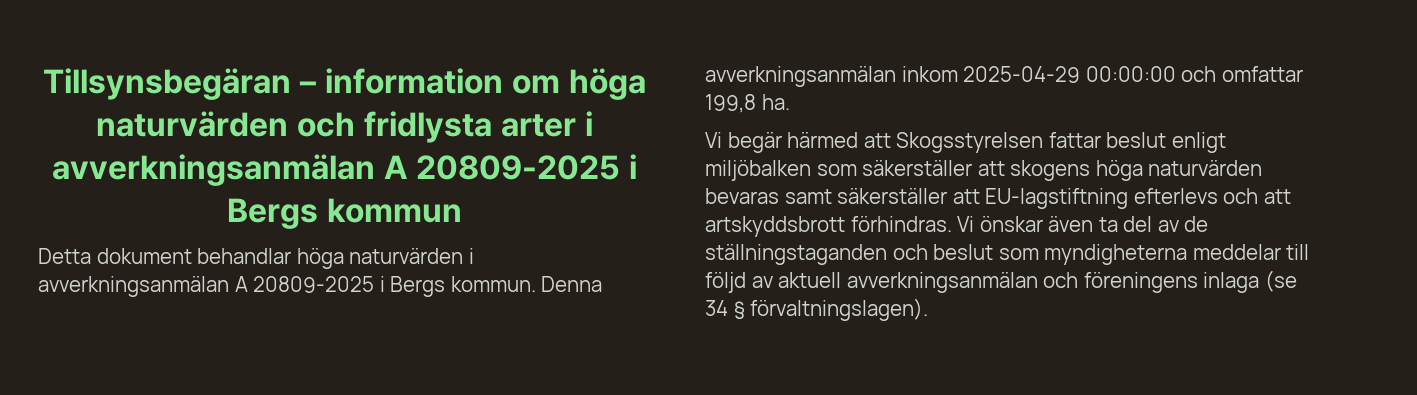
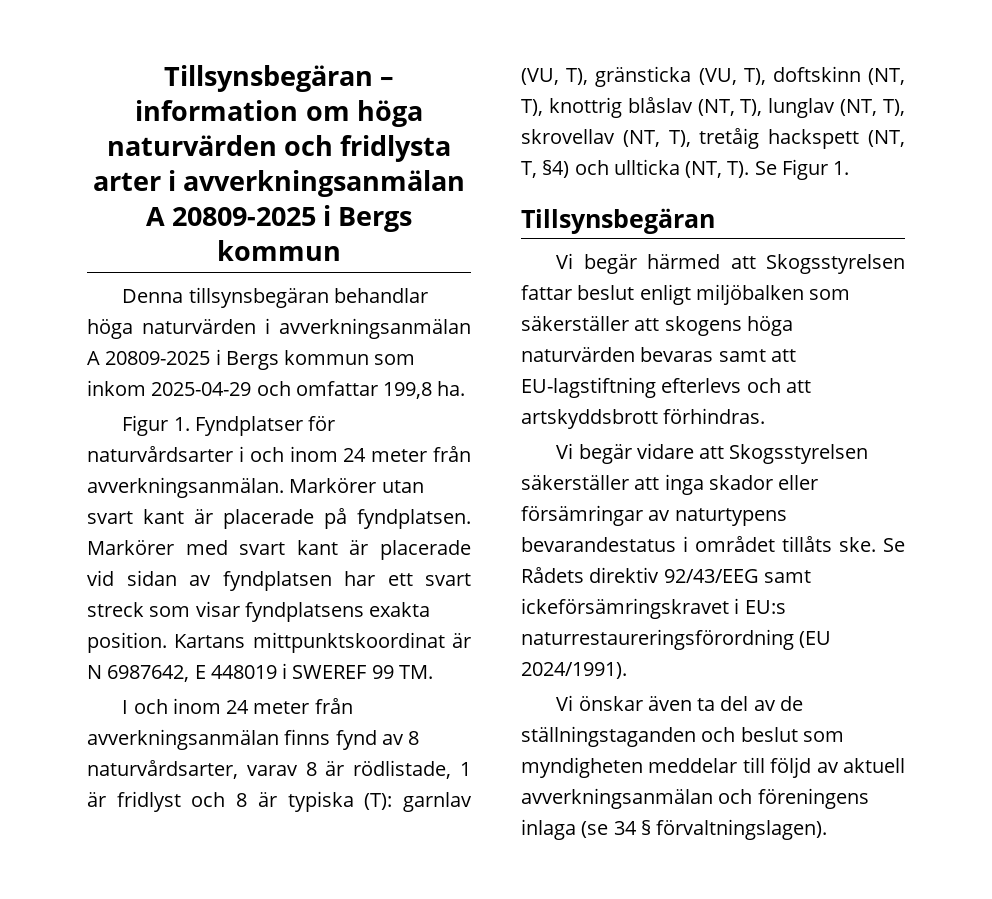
[38,248,192,264] Detta dokument -> [122,287,329,308] Denna tillsynsbegäran
[450,276,603,292] [705,66,896,87] kommun. Denna avverkningsanmälan -> [284,350,416,365] kommun som
[1085,66,1176,82] 00:00:00 -> (252, 389) none
(790, 102) none -> [122,415,336,436] [87,446,471,462] [87,477,424,498] [87,508,471,529] [87,540,472,560] [87,570,471,591] [87,601,431,622] [87,632,472,653] [87,663,433,682] [122,698,353,714] [87,729,420,750] [87,760,472,779] [87,791,472,812] [521,66,906,87] [521,97,905,118] [521,128,906,149] [521,159,850,180] [521,208,715,234] // Figur 1. Fyndplatser för naturvårdsarter i och inom 24 meter från avverkningsanmälan. Markörer utan svart kant är placerade på fyndplatsen. Markörer med svart kant är placerade vid sidan av fyndplatsen har ett svart streck som visar fyndplatsens exakta position. Kartans mittpunktskoordinat är N 6987642, E 448019 i SWEREF 99 TM. // I och inom 24 meter från avverkningsanmälan finns fynd av 8 naturvårdsarter, varav 8 är rödlistade, 1 är fridlyst och 8 är typiska (T): garnlav (VU, T), gränsticka (VU, T), doftskinn (NT, T), knottrig blåslav (NT, T), lunglav (NT, T), skrovellav (NT, T), tretåig hackspett (NT, T, §4) och ullticka (NT, T). Se Figur 1. // Tillsynsbegäran
[837,188,948,204] säkerställer -> (766, 355) none
(952, 224) none -> [556,443,869,464] [521,474,819,495] [521,505,787,526] [521,536,905,552] [521,567,811,583] [521,598,786,619] [521,629,832,650] [521,662,627,679] // Vi begär vidare att Skogsstyrelsen säkerställer att inga skador eller försämringar av naturtypens bevarandestatus i området tillåts ske. Se Rådets direktiv 92/43/EEG samt ickeförsämringskravet i EU:s naturrestaureringsförordning (EU 2024/1991). //
[1044,244,1188,265] myndigheterna -> [521,757,643,778] myndigheten

